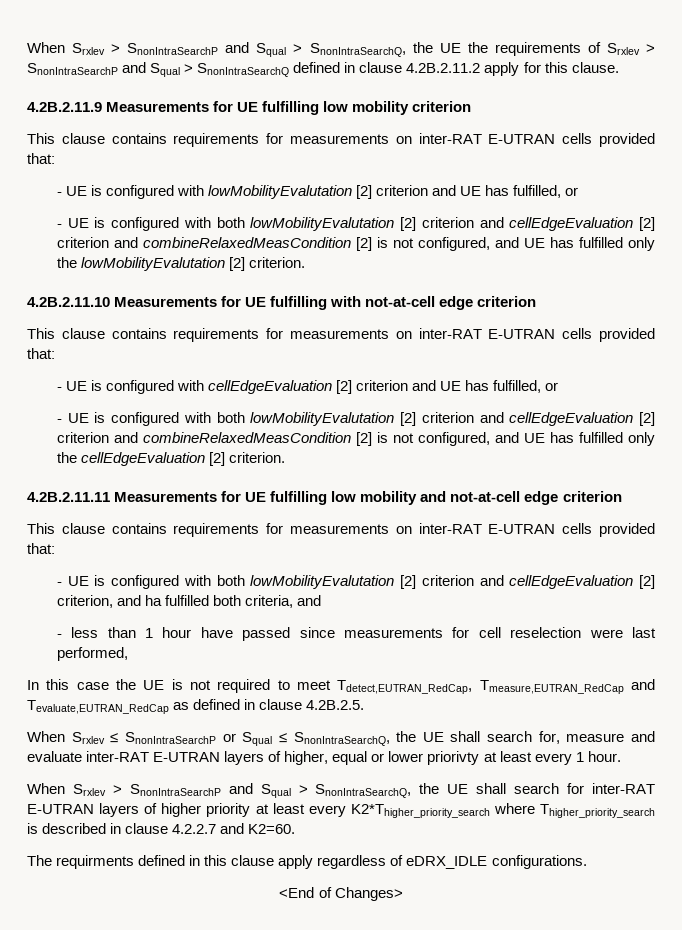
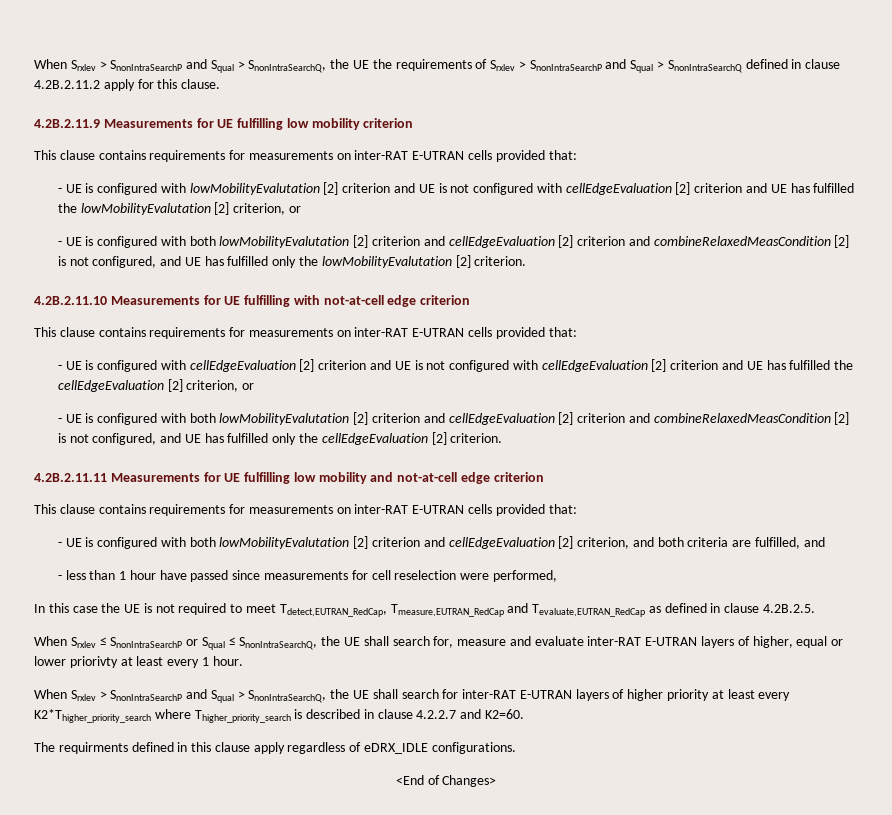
[485,185,562,198] has fulfilled, -> [438,182,855,195] [57,202,286,215] is not configured with cellEdgeEvaluation [2] criterion and UE has fulfilled the lowMobilityEvalutation [2] criterion,
[465,380,542,393] has fulfilled, -> [414,359,854,372] [57,379,239,392] is not configured with cellEdgeEvaluation [2] criterion and UE has fulfilled the cellEdgeEvaluation [2] criterion,
[144,595,294,608] ha fulfilled both criteria, -> [657,537,801,549] both criteria are fulfilled,
[632,627,657,638] last -> (490, 576) none

